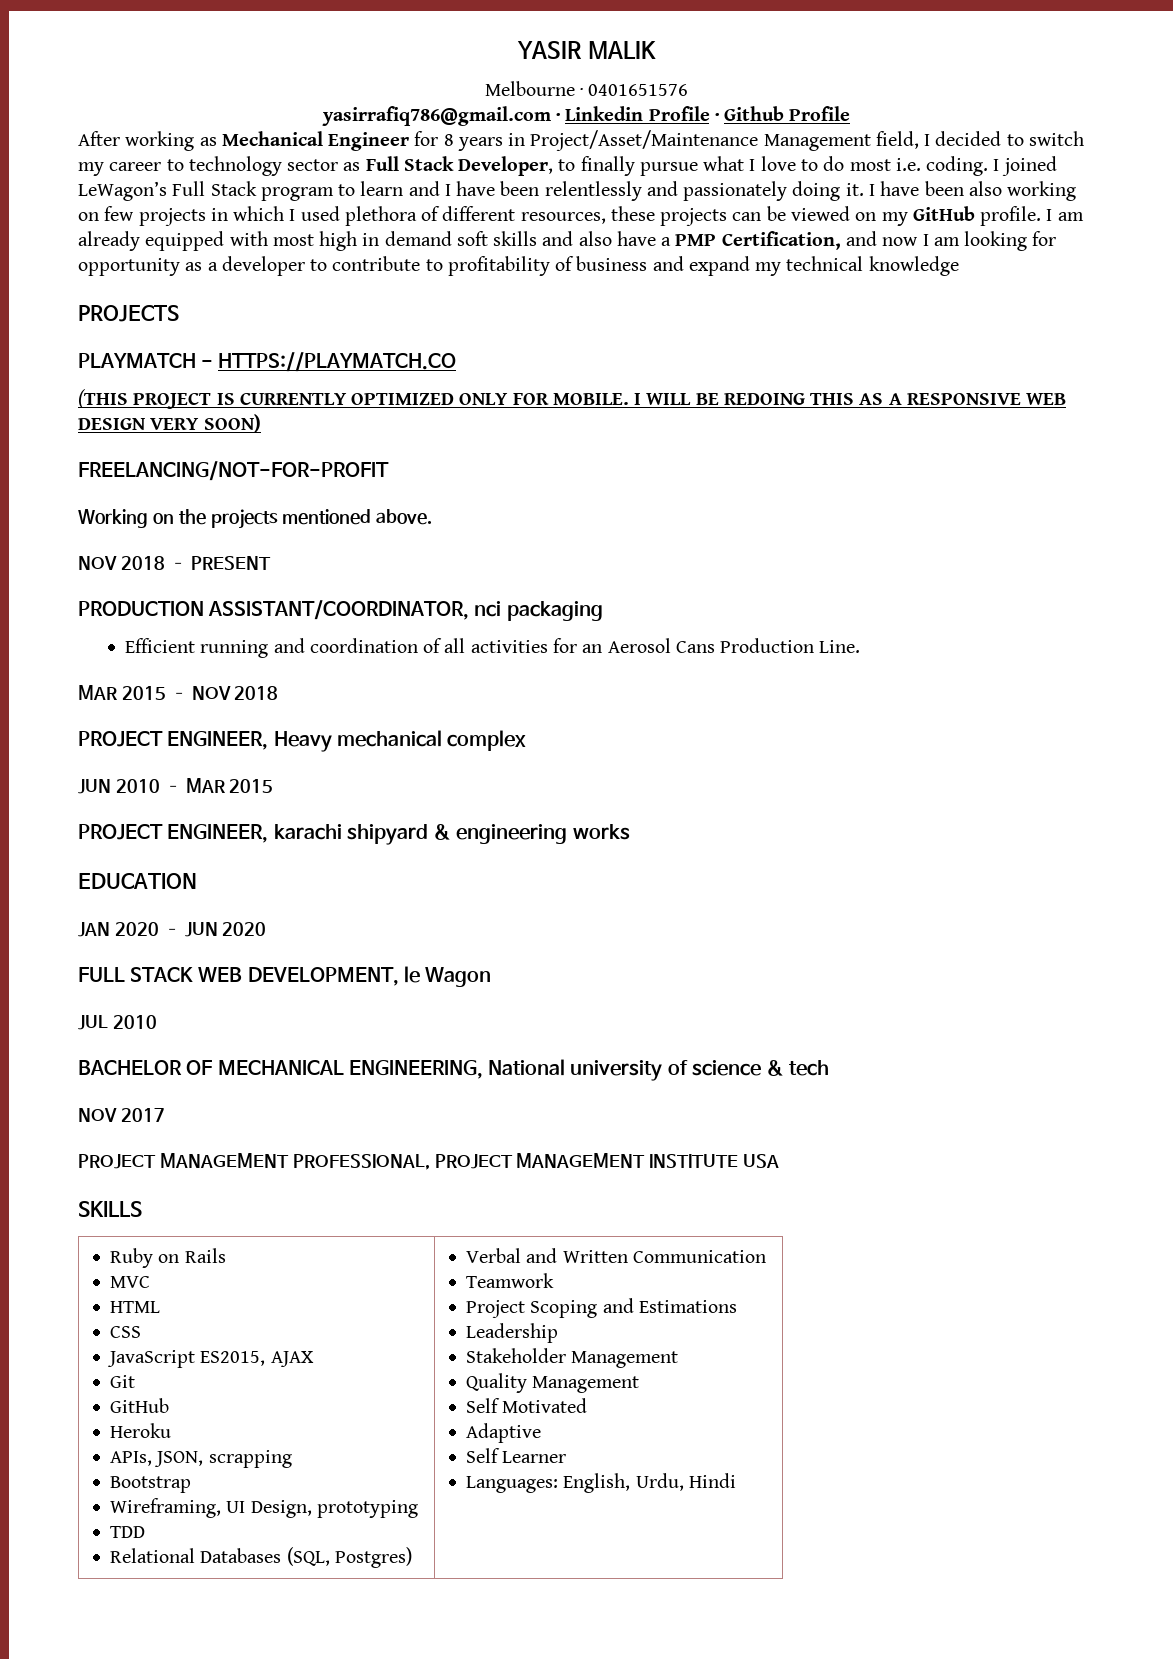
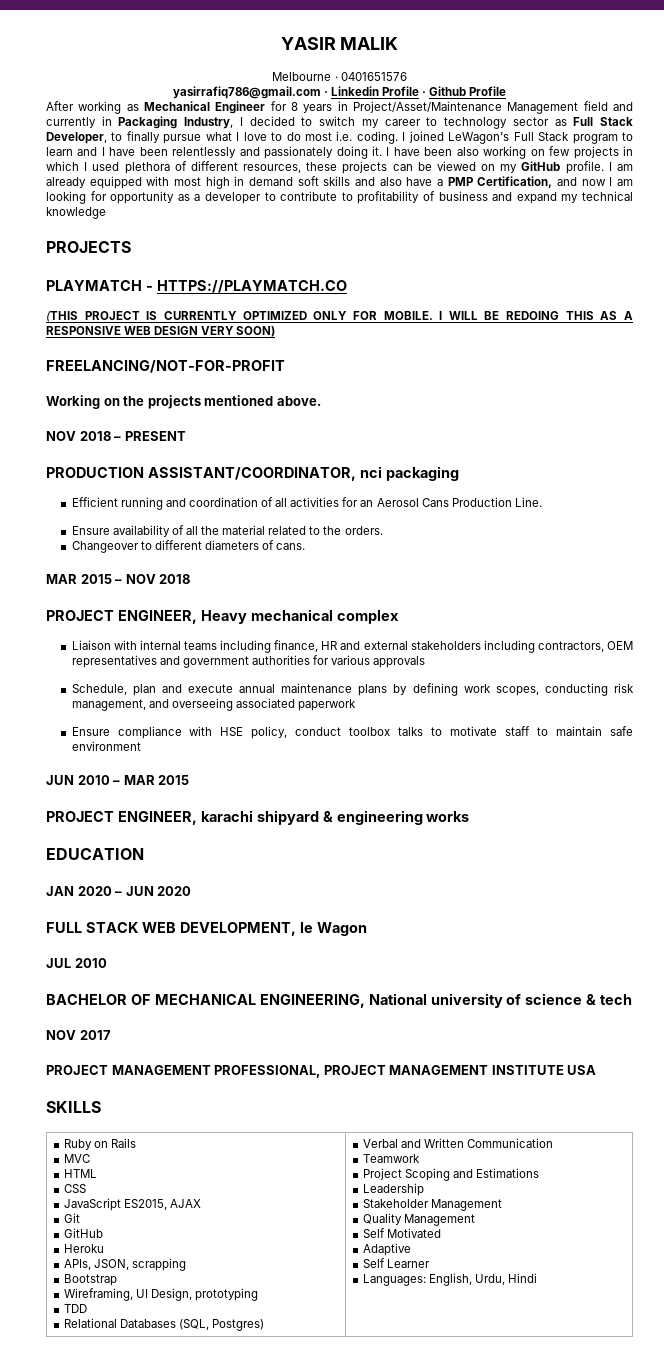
[875,131,919,149] field, -> [583,101,633,111] [46,116,234,129] field and currently in Packaging Industry,
(861, 646) none -> [71,525,383,537] [71,540,306,553] // Ensure availability of all the material related to the orders. // Changeover to different diameters of cans.
(527, 740) none -> [71,640,633,653] [71,655,426,668] [71,683,634,696] [71,698,356,711] [71,726,634,739] [71,741,141,751] // Liaison with internal teams including finance, HR and external stakeholders including contractors, OEM representatives and government authorities for various approvals // Schedule, plan and execute annual maintenance plans by defining work scopes, conducting risk management, and overseeing associated paperwork // Ensure compliance with HSE policy, conduct toolbox talks to motivate staff to maintain safe environment

